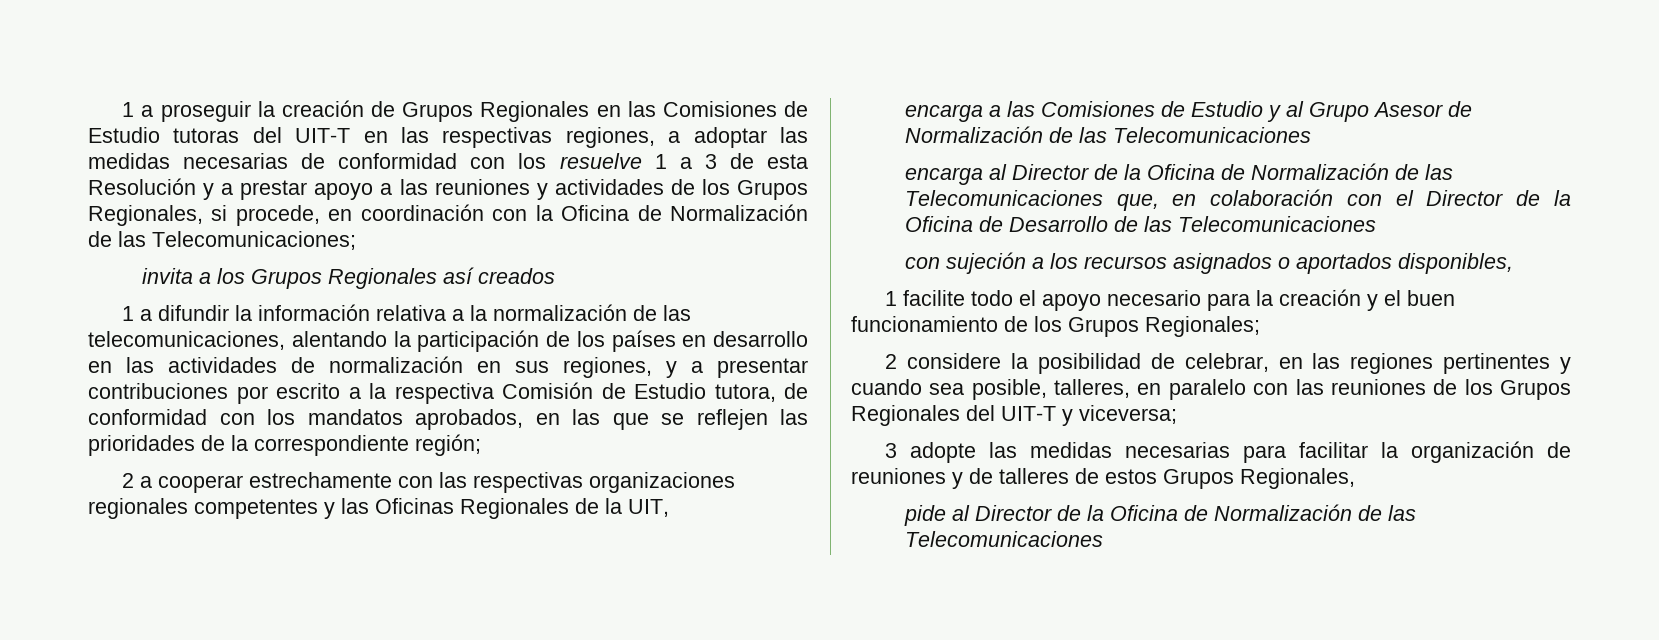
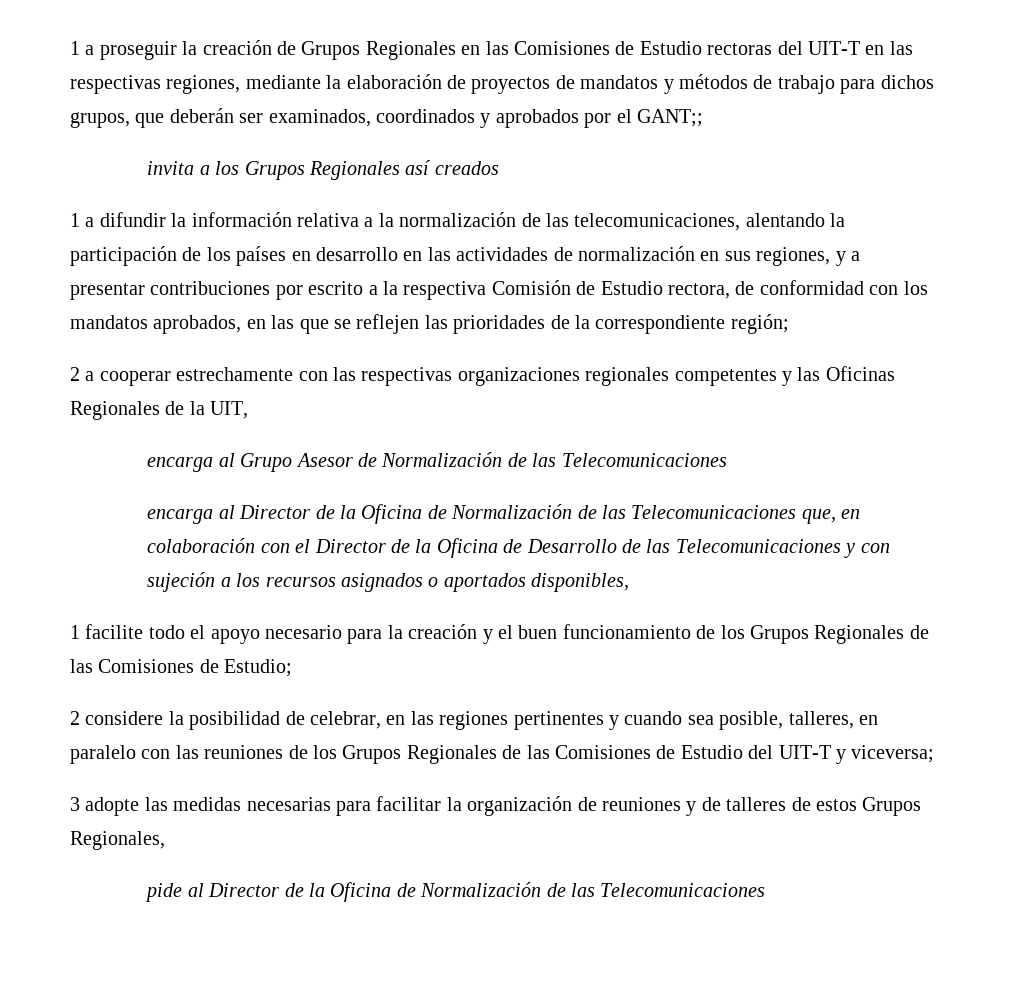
[173,128,240,143] tutoras -> [707,43,773,55] rectoras
[668,127,808,148] [88,153,809,169] [88,178,809,200] [88,204,809,226] [88,231,356,250] a adoptar las medidas necesarias de conformidad con los resuelve 1 a 3 de esta Resolución y a prestar apoyo a las reuniones y actividades de los Grupos Regionales, si procede, en coordinación con la Oficina de Normalización de las Telecomunicaciones; -> [245,74,934,94] [70,108,703,128] mediante la elaboración de proyectos de mandatos y métodos de trabajo para dichos grupos, que deberán ser examinados, coordinados y aprobados por el GANT;;
[714,384,776,402] tutora, -> [667,283,730,299] rectora,
[988,101,1281,122] a las Comisiones de Estudio y -> (214, 464) none
(1376, 224) // -> [844,543,856,558] y
[1145,316,1260,337] Regionales; -> [814,625,929,644] [70,659,293,677] Regionales de las Comisiones de Estudio;
(960, 415) none -> [502,745,743,759] de las Comisiones de Estudio

